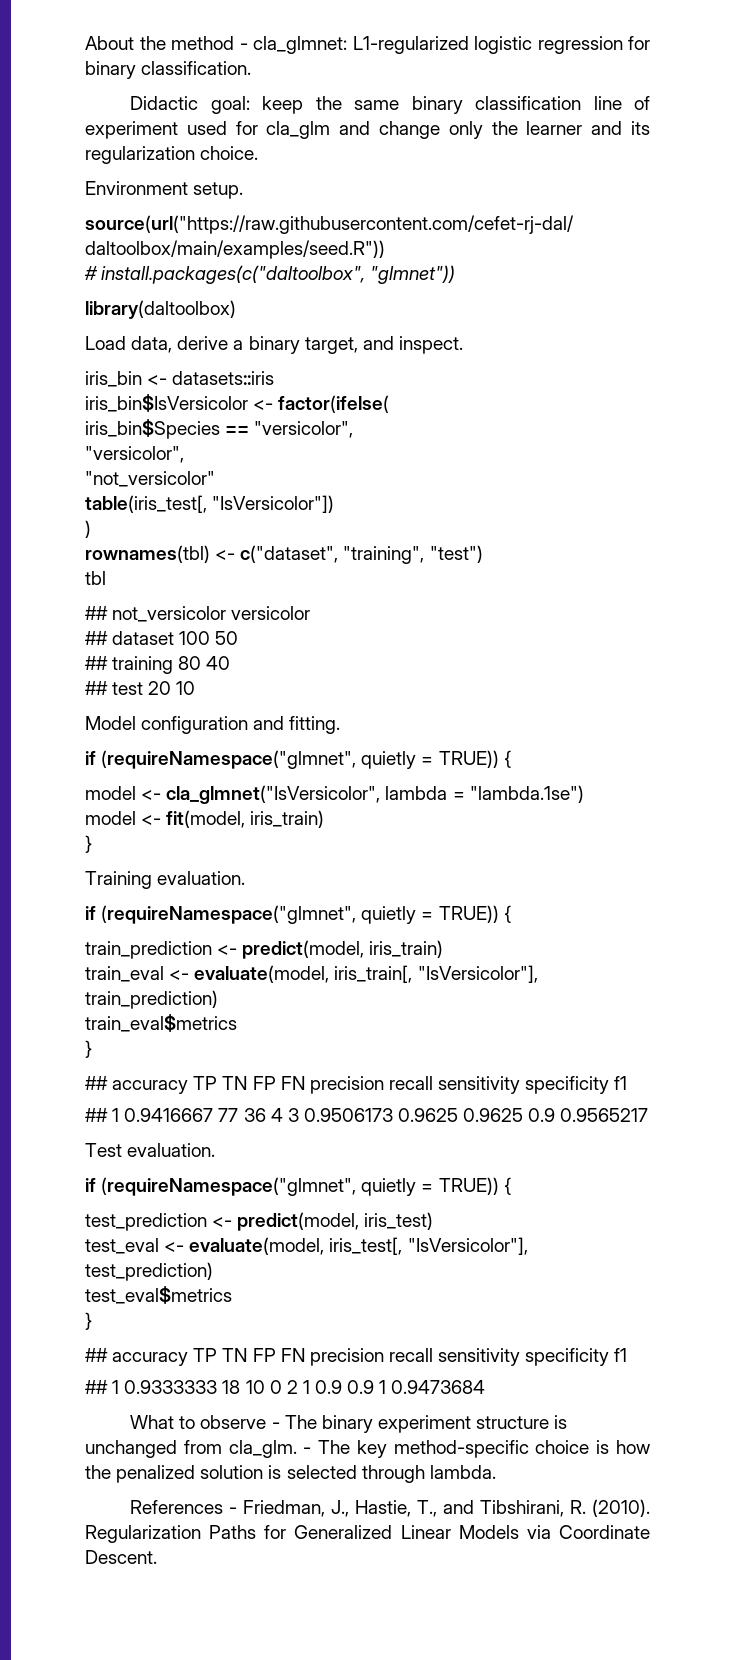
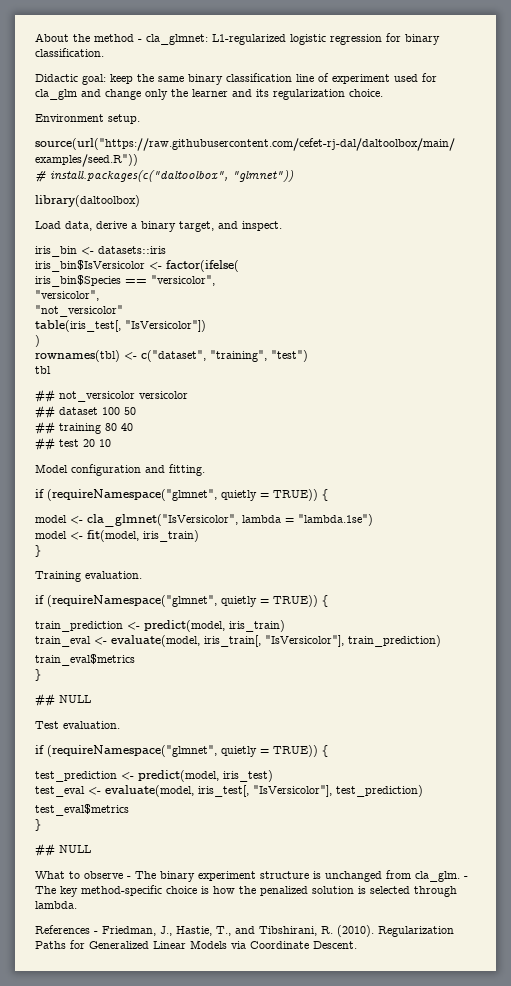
[112,1076,628,1094] [85,1108,649,1122] accuracy TP TN FP FN precision recall sensitivity specificity f1 // ## 1 0.9416667 77 36 4 3 0.9506173 0.9625 0.9625 0.9 0.9565217 -> [59,695,91,703] NULL
[112,1348,628,1366] [85,1380,486,1394] accuracy TP TN FP FN precision recall sensitivity specificity f1 // ## 1 0.9333333 18 10 0 2 1 0.9 0.9 1 0.9473684 -> [59,845,91,853] NULL

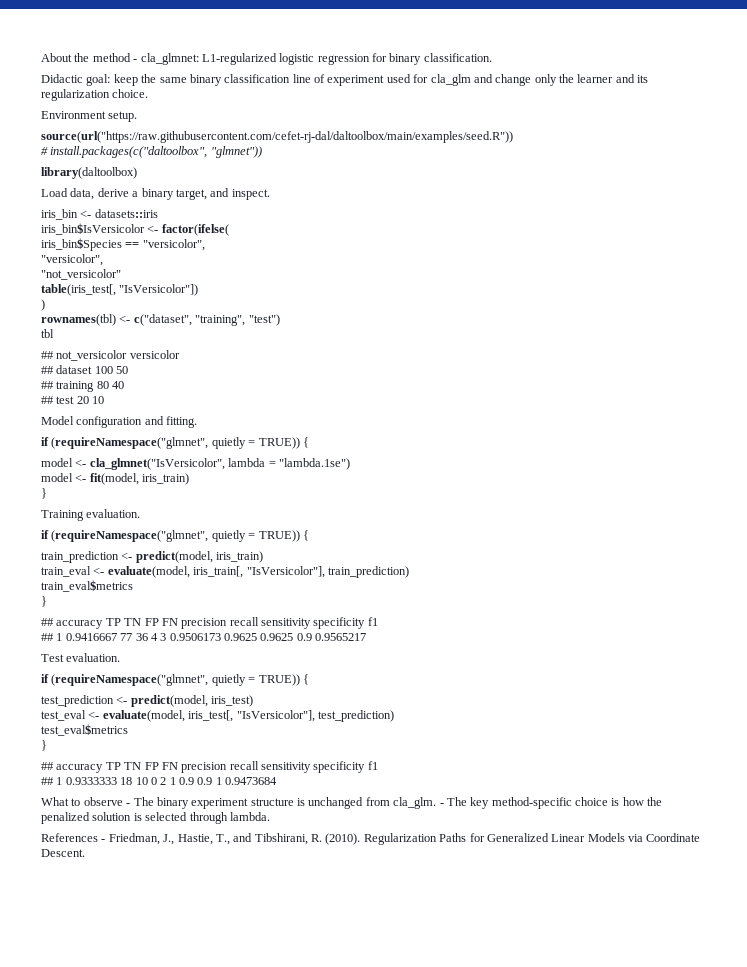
[59,695,91,703] NULL -> [56,617,378,629] [41,633,367,641] accuracy TP TN FP FN precision recall sensitivity specificity f1 // ## 1 0.9416667 77 36 4 3 0.9506173 0.9625 0.9625 0.9 0.9565217
[59,845,91,853] NULL -> [56,761,378,773] [41,777,278,785] accuracy TP TN FP FN precision recall sensitivity specificity f1 // ## 1 0.9333333 18 10 0 2 1 0.9 0.9 1 0.9473684

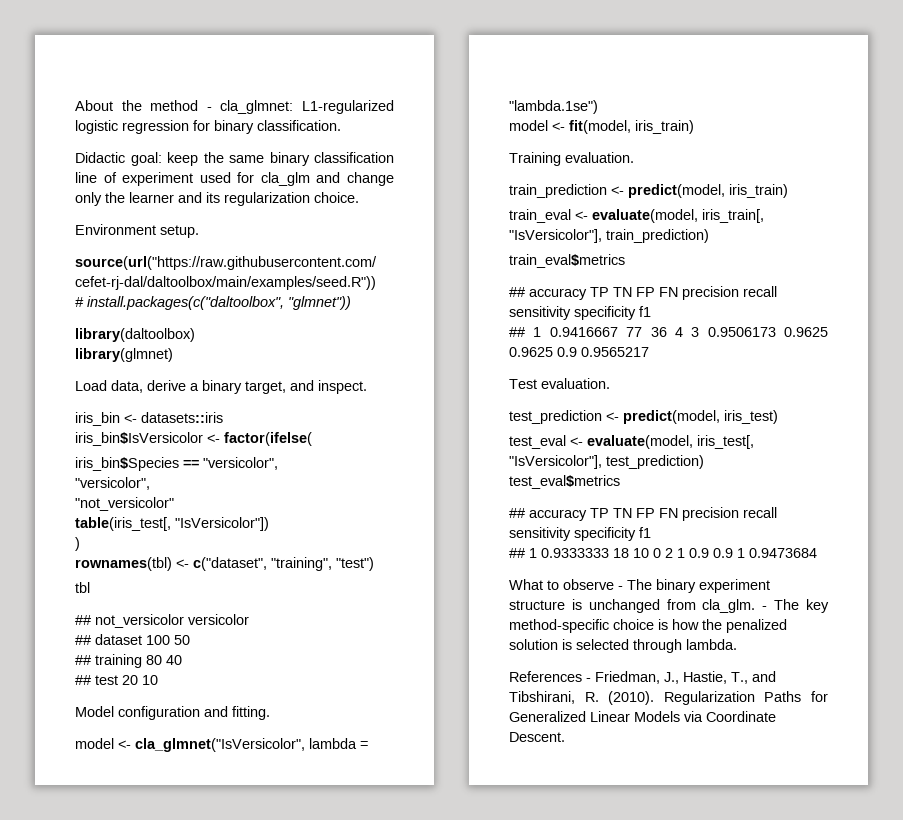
(137, 173) none -> [75,348,173,362] // library(glmnet)
[41,437,309,449] // if (requireNamespace("glmnet", quietly = TRUE)) { -> (270, 713) none
[41,488,47,499] // } -> (694, 127) none
[41,530,309,542] // if (requireNamespace("glmnet", quietly = TRUE)) { -> (634, 157) none
[41,596,47,607] // } -> (625, 261) none
[41,674,309,686] // if (requireNamespace("glmnet", quietly = TRUE)) { -> (610, 383) none
[41,740,47,751] // } -> (620, 482) none

